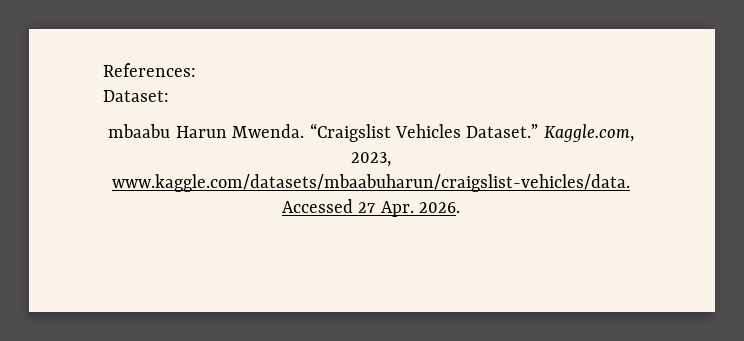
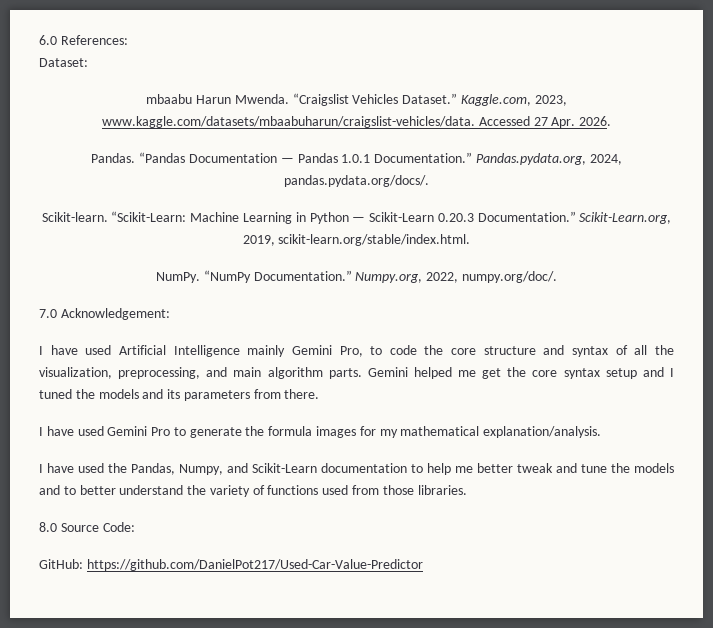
(103, 70) none -> [39,35,57,45] 6.0
(461, 207) none -> [91,152,622,165] [284,175,429,187] [41,211,672,224] [242,234,471,246] [156,270,557,283] [39,308,170,320] [39,345,674,357] [39,367,674,379] [39,389,320,401] [39,426,602,438] [39,463,674,475] [39,485,467,497] [39,522,135,532] [39,559,423,571] // Pandas. “Pandas Documentation — Pandas 1.0.1 Documentation.” Pandas.pydata.org, 2024, pandas.pydata.org/docs/. // Scikit-learn. “Scikit-Learn: Machine Learning in Python — Scikit-Learn 0.20.3 Documentation.” Scikit-Learn.org, 2019, scikit-learn.org/stable/index.html. // NumPy. “NumPy Documentation.” Numpy.org, 2022, numpy.org/doc/. // 7.0 Acknowledgement: // I have used Artificial Intelligence mainly Gemini Pro, to code the core structure and syntax of all the visualization, preprocessing, and main algorithm parts. Gemini helped me get the core syntax setup and I tuned the models and its parameters from there. // I have used Gemini Pro to generate the formula images for my mathematical explanation/analysis. // I have used the Pandas, Numpy, and Scikit-Learn documentation to help me better tweak and tune the models and to better understand the variety of functions used from those libraries. // 8.0 Source Code: // GitHub: https://github.com/DanielPot217/Used-Car-Value-Predictor

